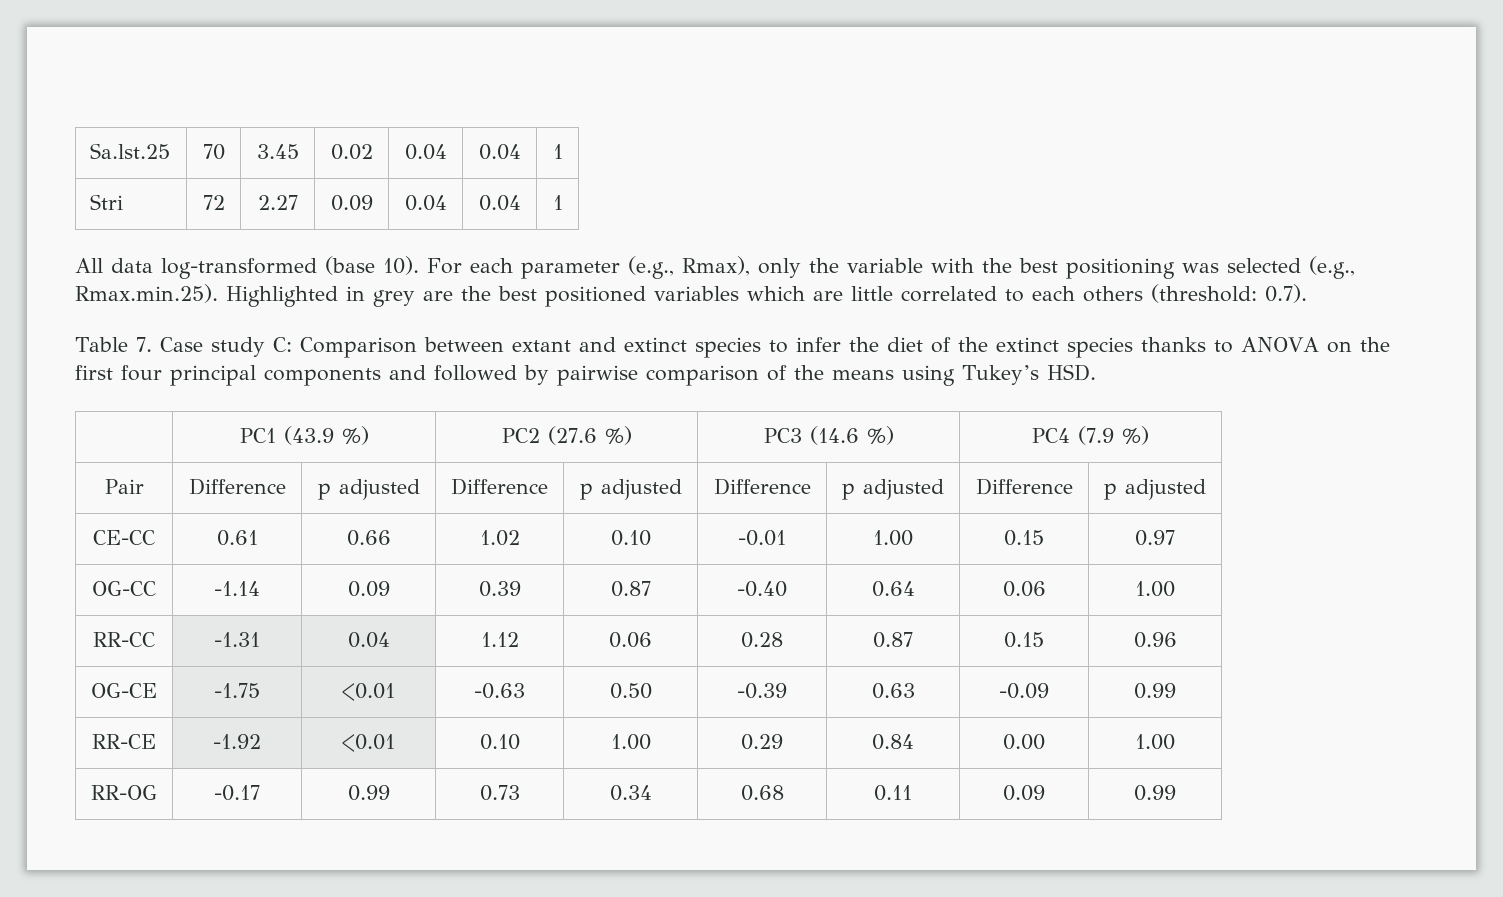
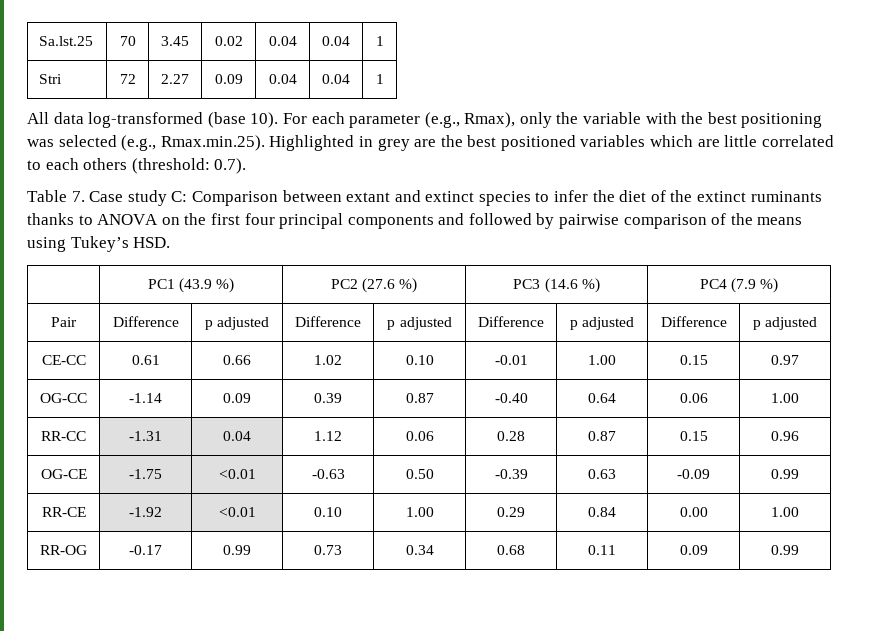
[1066,337,1133,358] species -> [750,191,822,202] ruminants

